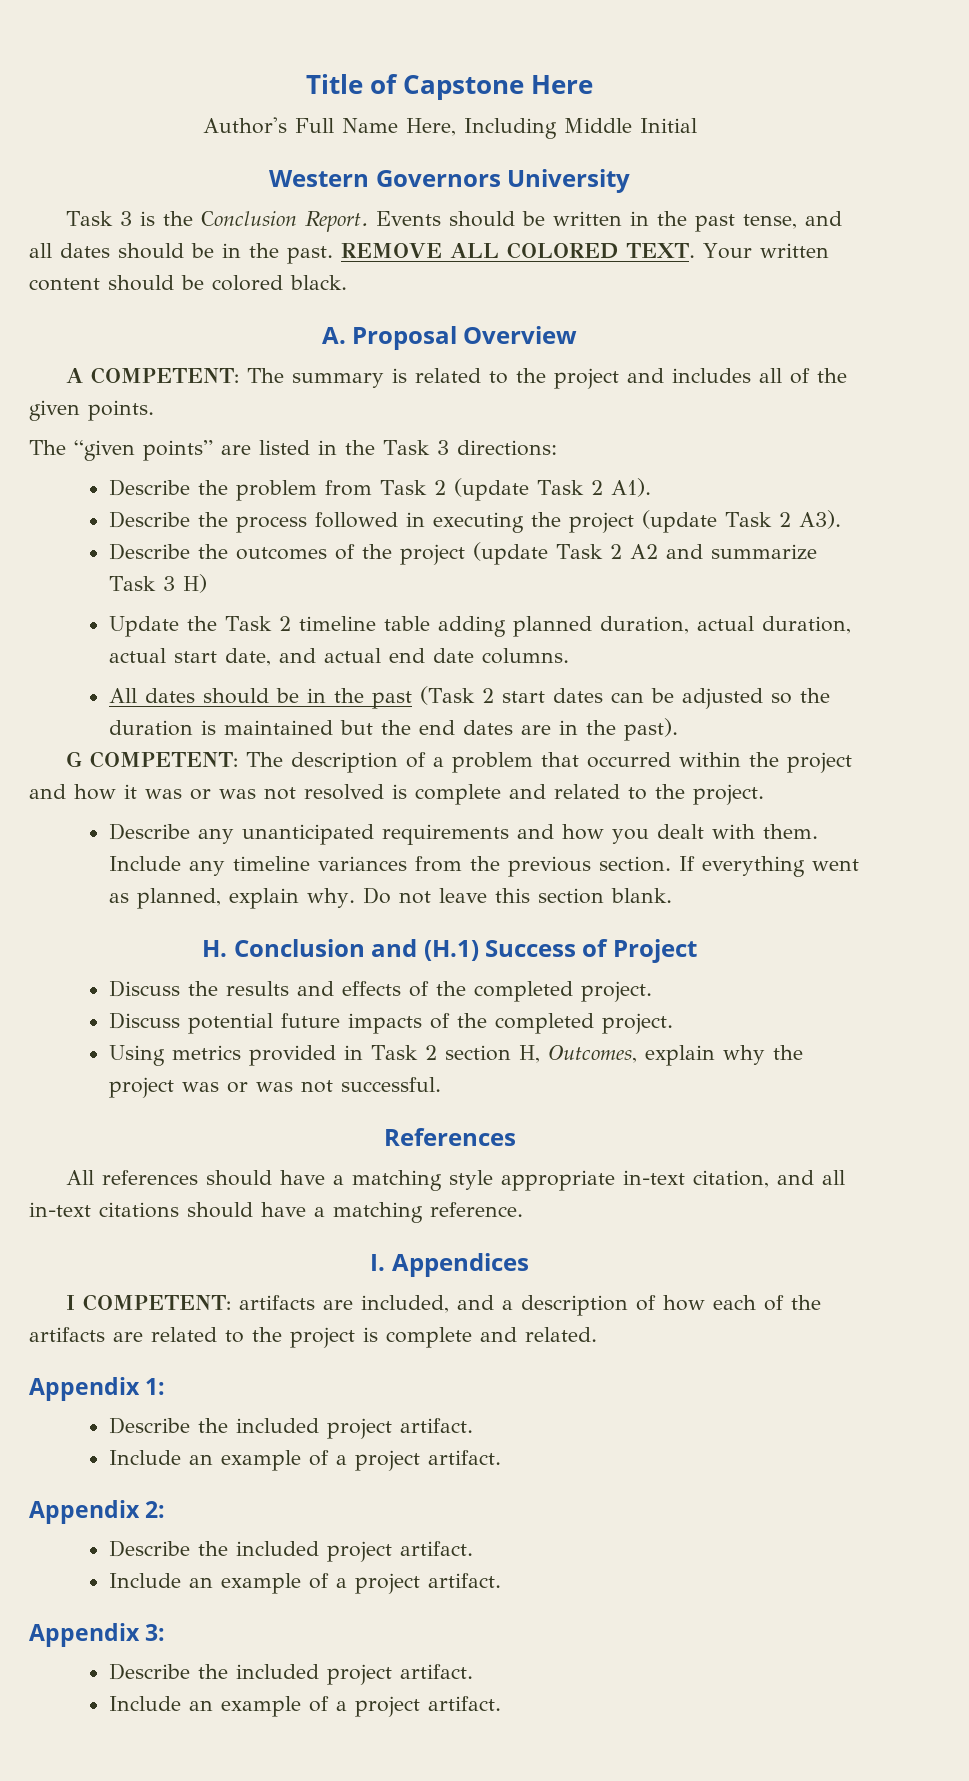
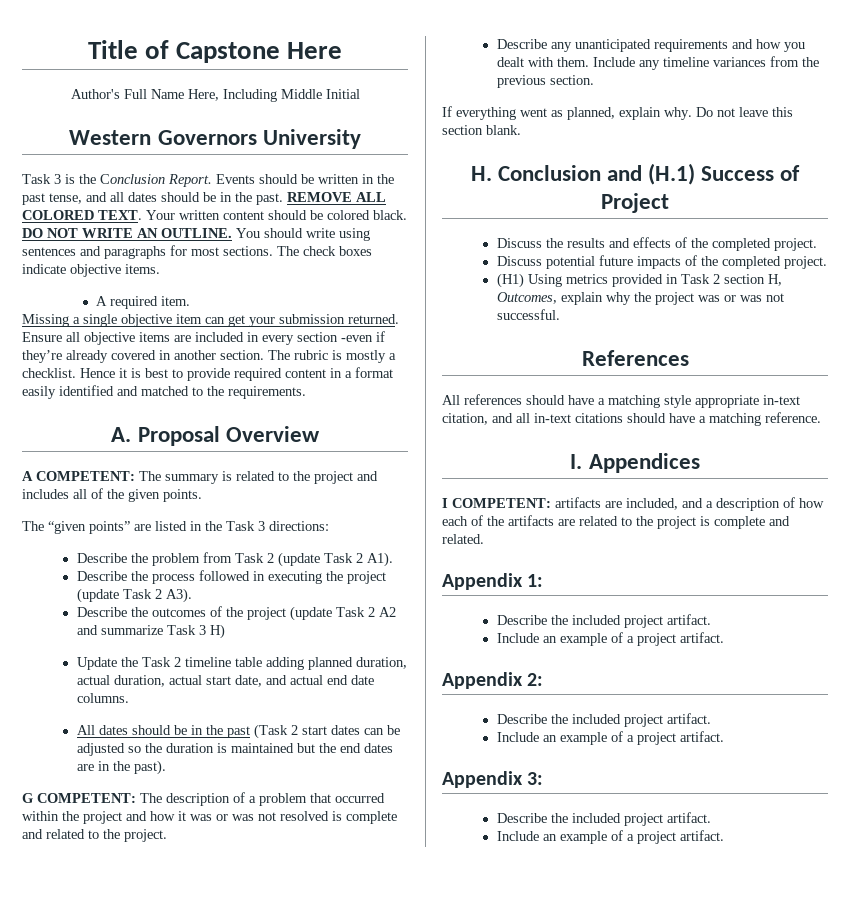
(347, 282) none -> [22,228,370,241] [22,245,372,259] [22,264,160,277] [95,296,190,309] [22,314,399,327] [22,331,385,345] [22,350,396,363] [22,367,393,381] [22,385,306,399] DO NOT WRITE AN OUTLINE. You should write using sentences and paragraphs for most sections. The check boxes indicate objective items. // A required item. // Missing a single objective item can get your submission returned. Ensure all objective items are included in every section -even if they’re already covered in another section. The rubric is mostly a checklist. Hence it is best to provide required content in a format easily identified and matched to the requirements.
(672, 864) none -> (594, 80) //
(674, 1023) none -> [496,273,524,288] (H1)

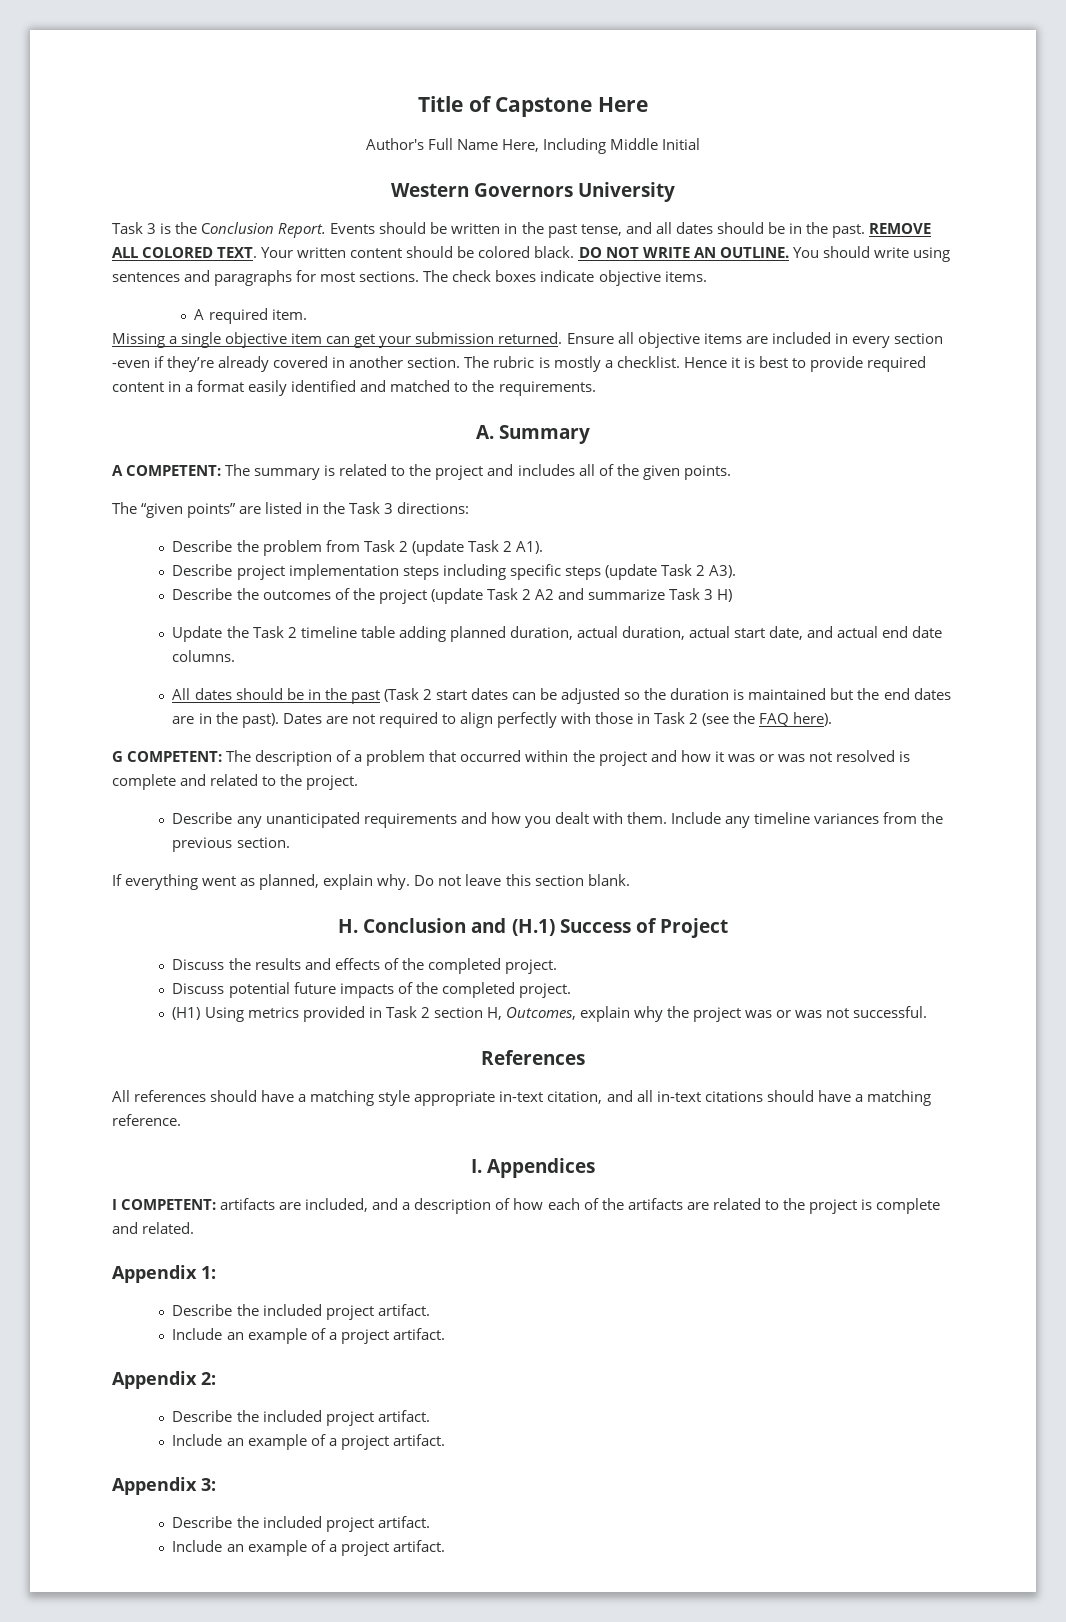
[137,426,320,446] Proposal Overview -> [499,425,591,444] Summary
[130,570,386,584] the process followed in executing the project -> [236,564,601,580] project implementation steps including specific steps
(166, 767) none -> [282,712,833,728] Dates are not required to align perfectly with those in Task 2 (see the FAQ here).

